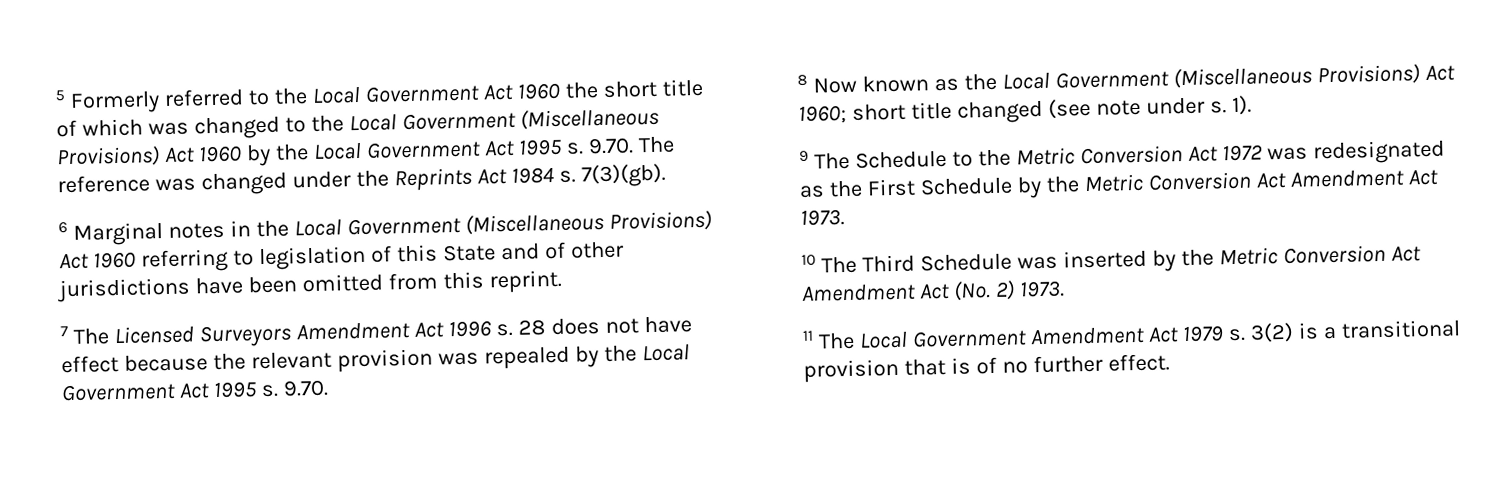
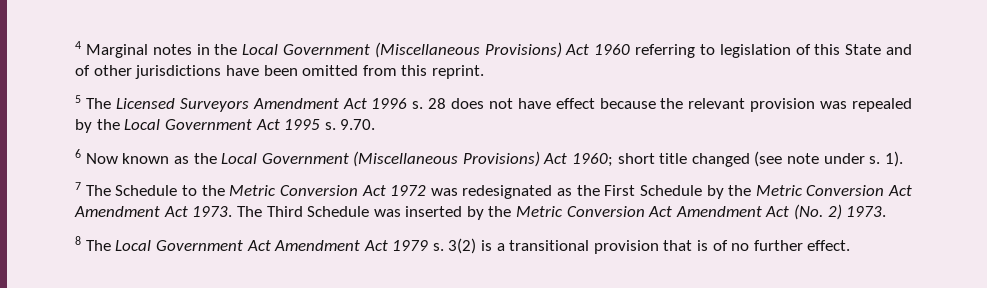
[55,78,703,114] [56,106,659,140] [56,136,675,168] [57,163,666,196] [58,221,69,234] 5 Formerly referred to the Local Government Act 1960 the short title of which was changed to the Local Government (Miscellaneous Provisions) Act 1960 by the Local Government Act 1995 s. 9.70. The reference was changed under the Reprints Act 1984 s. 7(3)(gb). // 6 -> [75,41,82,49] 4
[60,326,69,337] 7 -> [75,95,82,103] 5
[797,74,809,86] 8 -> [75,149,82,158] 6
[799,150,810,162] 9 -> [75,182,82,190] 7
[801,254,817,266] // 10 -> (233, 211) none
[802,330,815,341] 11 -> [75,236,82,245] 8
(1028, 338) none -> [246,240,271,251] Act

